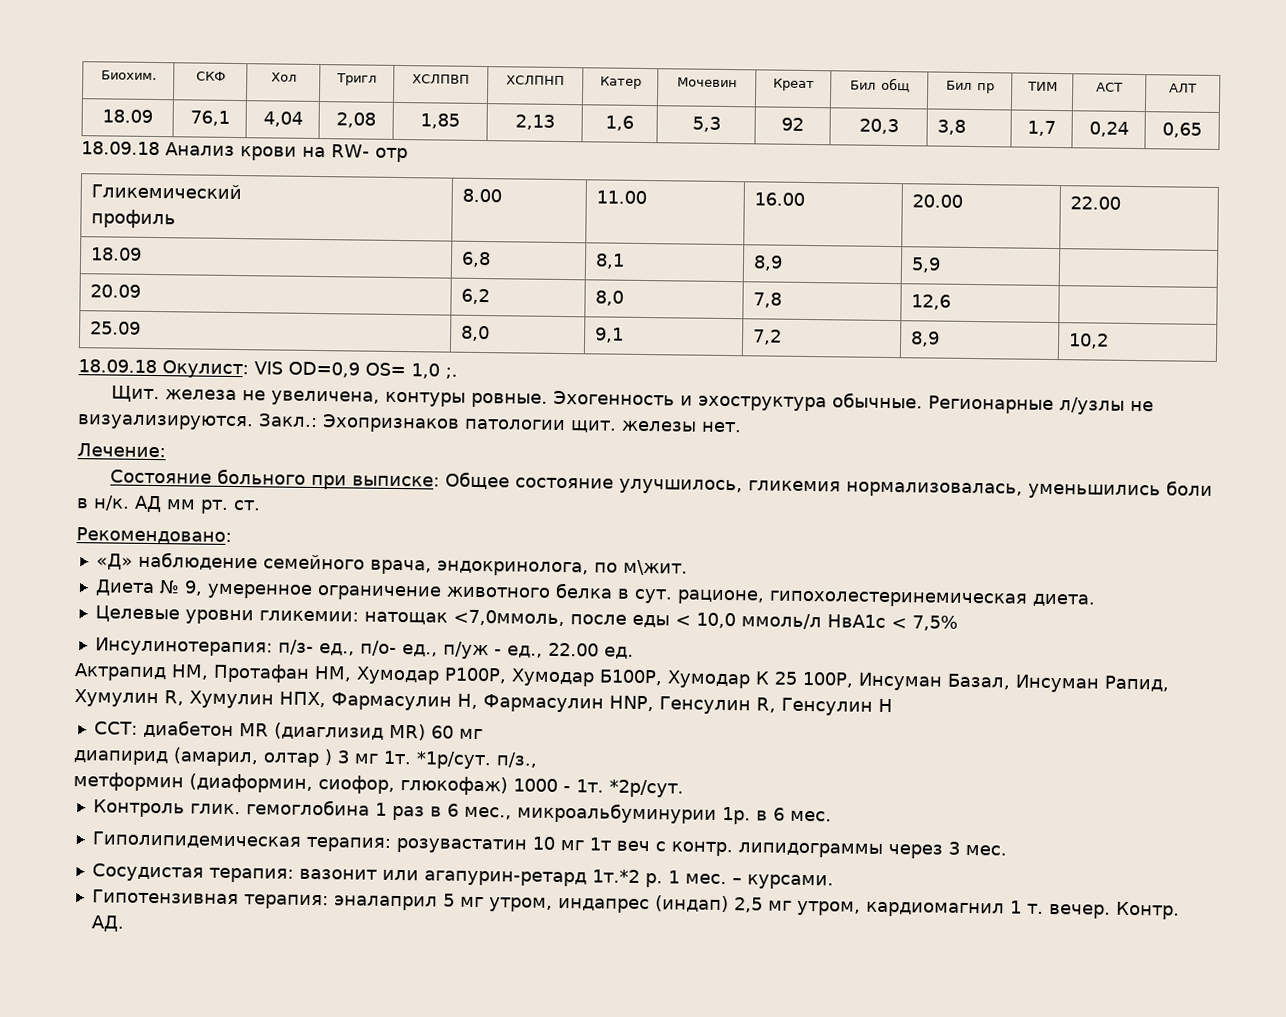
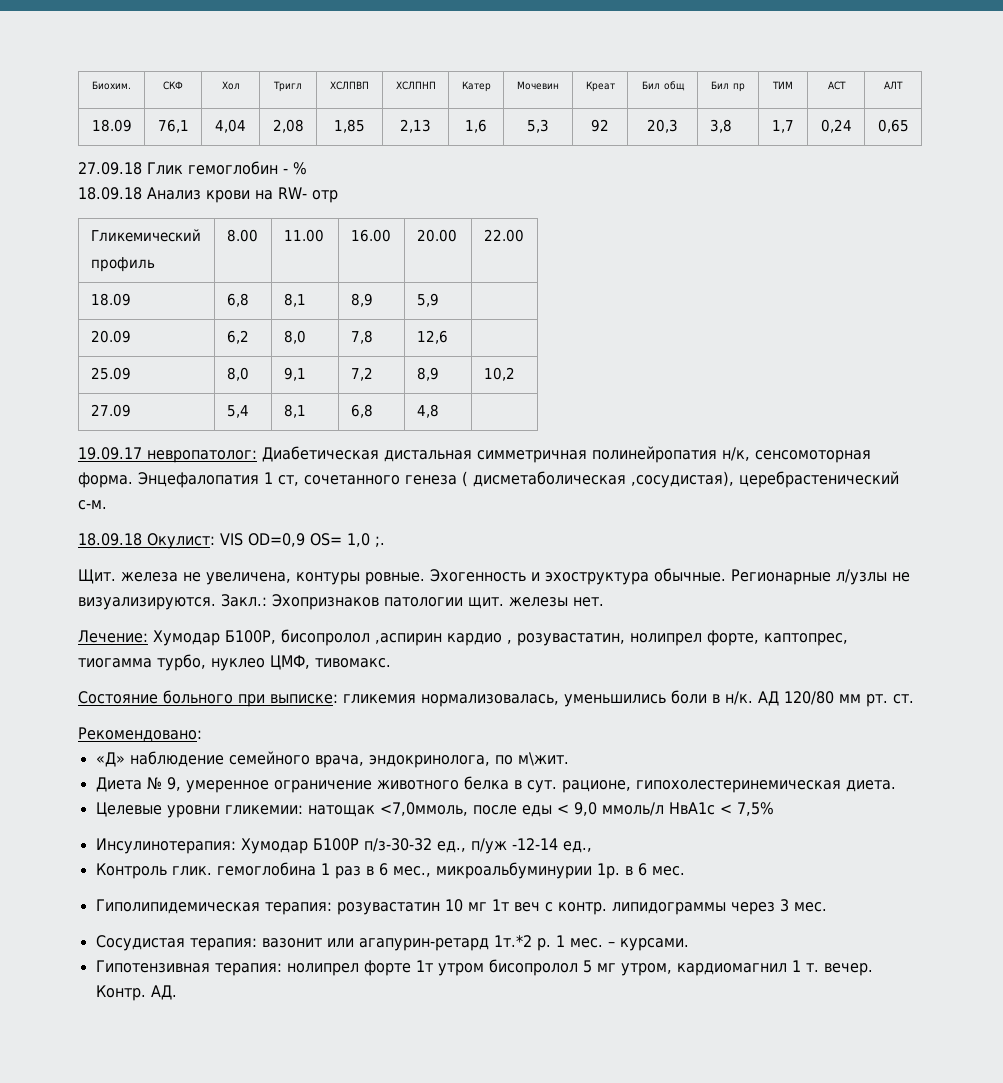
(1202, 130) none -> [78,161,307,175] // 27.09.18 Глик гемоглобин - %
(1110, 341) none -> [90,404,131,417] [226,405,249,418] [283,404,306,418] [350,404,373,418] [416,404,439,418] [78,446,871,463] [78,471,899,488] [78,500,107,510] // 27.09 | 5,4 | 8,1 | 6,8 | 4,8 | // 19.09.17 невропатолог: Диабетическая дистальная симметричная полинейропатия н/к, сенсомоторная форма. Энцефалопатия 1 ст, сочетанного генеза ( дисметаболическая ,сосудистая), церебрастенический с-м.
(166, 450) none -> [153,629,848,646] [78,654,391,671] Хумодар Б100Р, бисопролол ,аспирин кардио , розувастатин, нолипрел форте, каптопрес, тиогамма турбо, нуклео ЦМФ, тивомакс.
[445,471,744,495] Общее состояние улучшилось, -> (338, 699) none
(162, 504) none -> [784,691,834,705] 120/80
[695,612,736,629] 10,0 -> [573,802,597,816] 9,0
[277,639,397,656] п/з- ед., п/о- -> [240,838,432,854] Хумодар Б100Р п/з-30-32
[493,642,634,659] [74,663,1169,693] [74,689,893,716] [93,719,483,741] [73,747,538,770] [73,772,684,798] - ед., 22.00 ед. // Актрапид НМ, Протафан НМ, Хумодар Р100Р, Хумодар Б100Р, Хумодар К 25 100Р, Инсуман Базал, Инсуман Рапид, Хумулин R, Хумулин НПХ, Фармасулин Н, Фармасулин НNР, Генсулин R, Генсулин Н // ССТ: диабетон МR (диаглизид МR) 60 мг // диапирид (амарил, олтар ) 3 мг 1т. *1р/сут. п/з., // метформин (диаформин, сиофор, глюкофаж) 1000 - 1т. *2р/сут. -> [511,838,592,853] -12-14 ед.,
[333,893,763,914] эналаприл 5 мг утром, индапрес (индап) 2,5 -> [286,959,592,976] нолипрел форте 1т утром бисопролол 5

